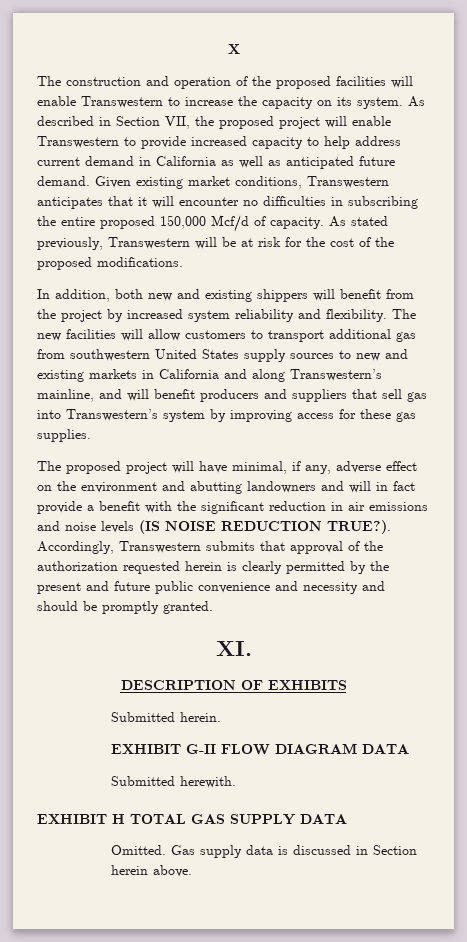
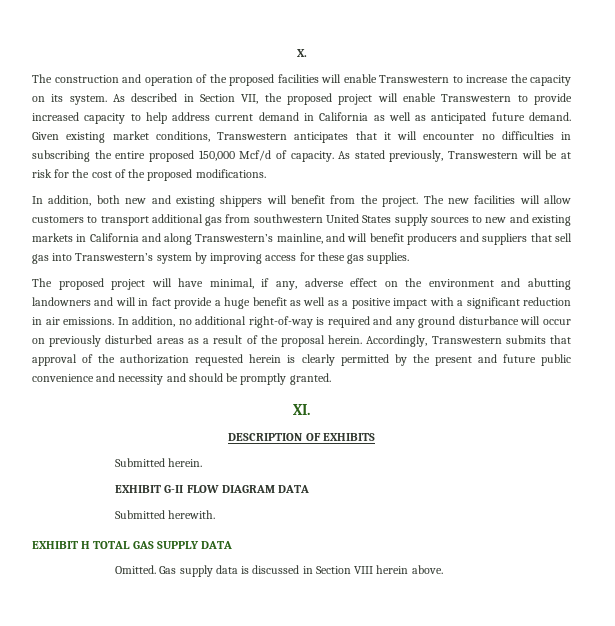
[227,44,240,54] X -> [296,49,307,57] X.
[61,309,387,322] project by increased system reliability and flexibility. -> [382,196,419,207] project.
[99,501,428,514] [37,520,391,534] benefit with the significant reduction in air emissions and noise levels (IS NOISE REDUCTION TRUE?). -> [224,297,571,309] [32,316,572,328] [32,335,363,347] huge benefit as well as a positive impact with a significant reduction in air emissions. In addition, no additional right-of-way is required and any ground disturbance will occur on previously disturbed areas as a result of the proposal herein.
(417, 850) none -> [354,566,374,574] VIII

